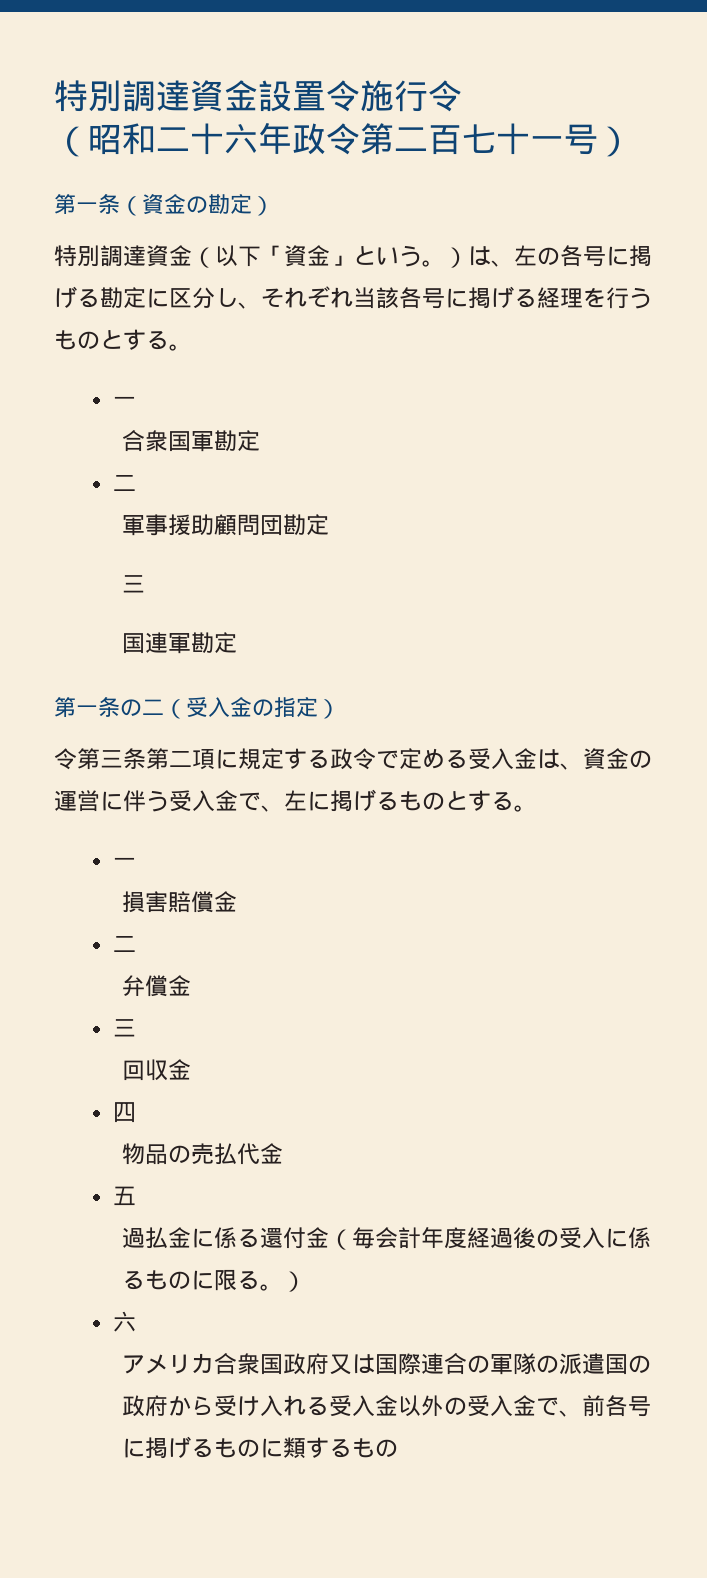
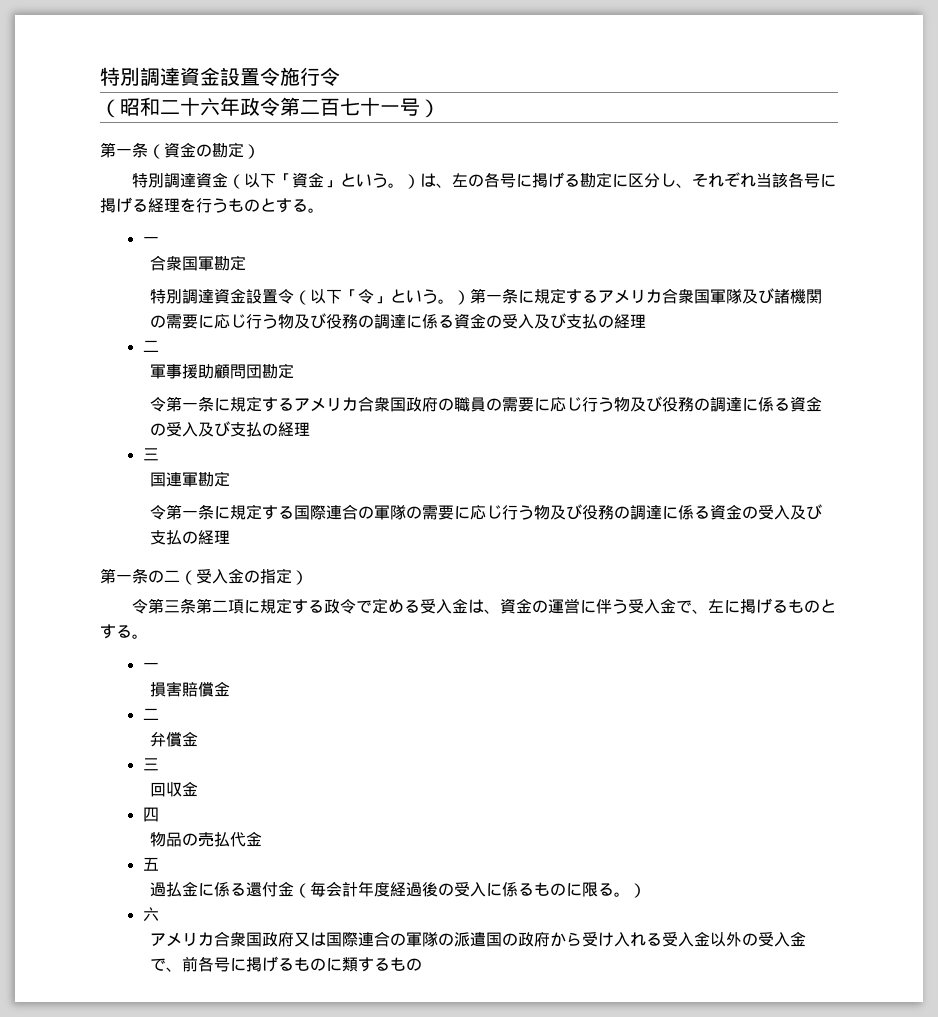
(261, 440) none -> [150,288,823,305] [150,313,647,329] // 特別調達資金設置令（以下「令」という。）第一条に規定するアメリカ合衆国軍隊及び諸機関の需要に応じ行う物及び役務の調達に係る資金の受入及び支払の経理
[122,575,146,593] [122,632,238,654] 三 // 国連軍勘定 -> [150,396,823,412] [150,421,311,437] [142,448,159,461] [150,471,231,487] [150,504,823,520] [150,530,231,545] 令第一条に規定するアメリカ合衆国政府の職員の需要に応じ行う物及び役務の調達に係る資金の受入及び支払の経理 // 三 // 国連軍勘定 // 令第一条に規定する国際連合の軍隊の需要に応じ行う物及び役務の調達に係る資金の受入及び支払の経理

